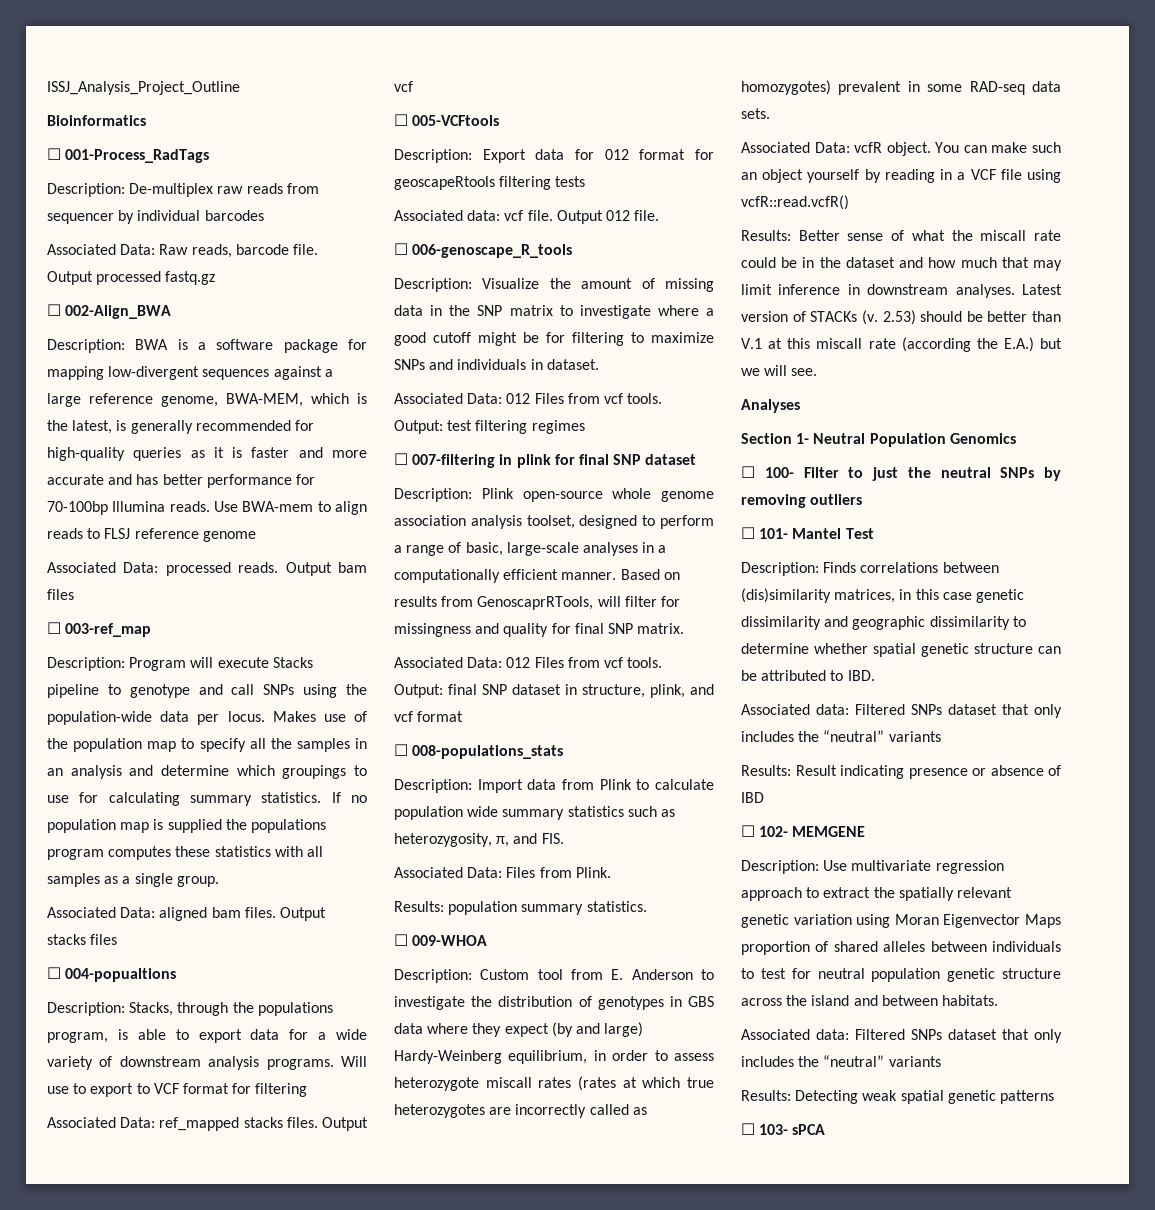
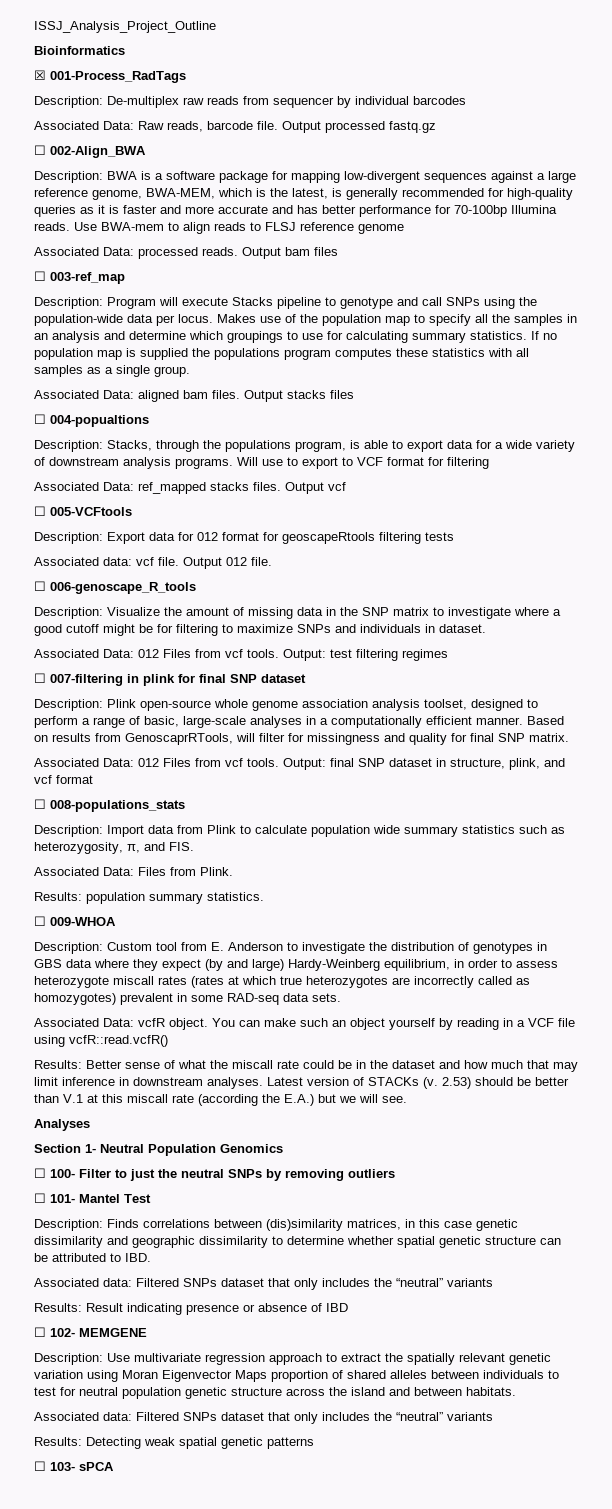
[47,148,61,160] ☐ -> [34,70,46,80] ☒

